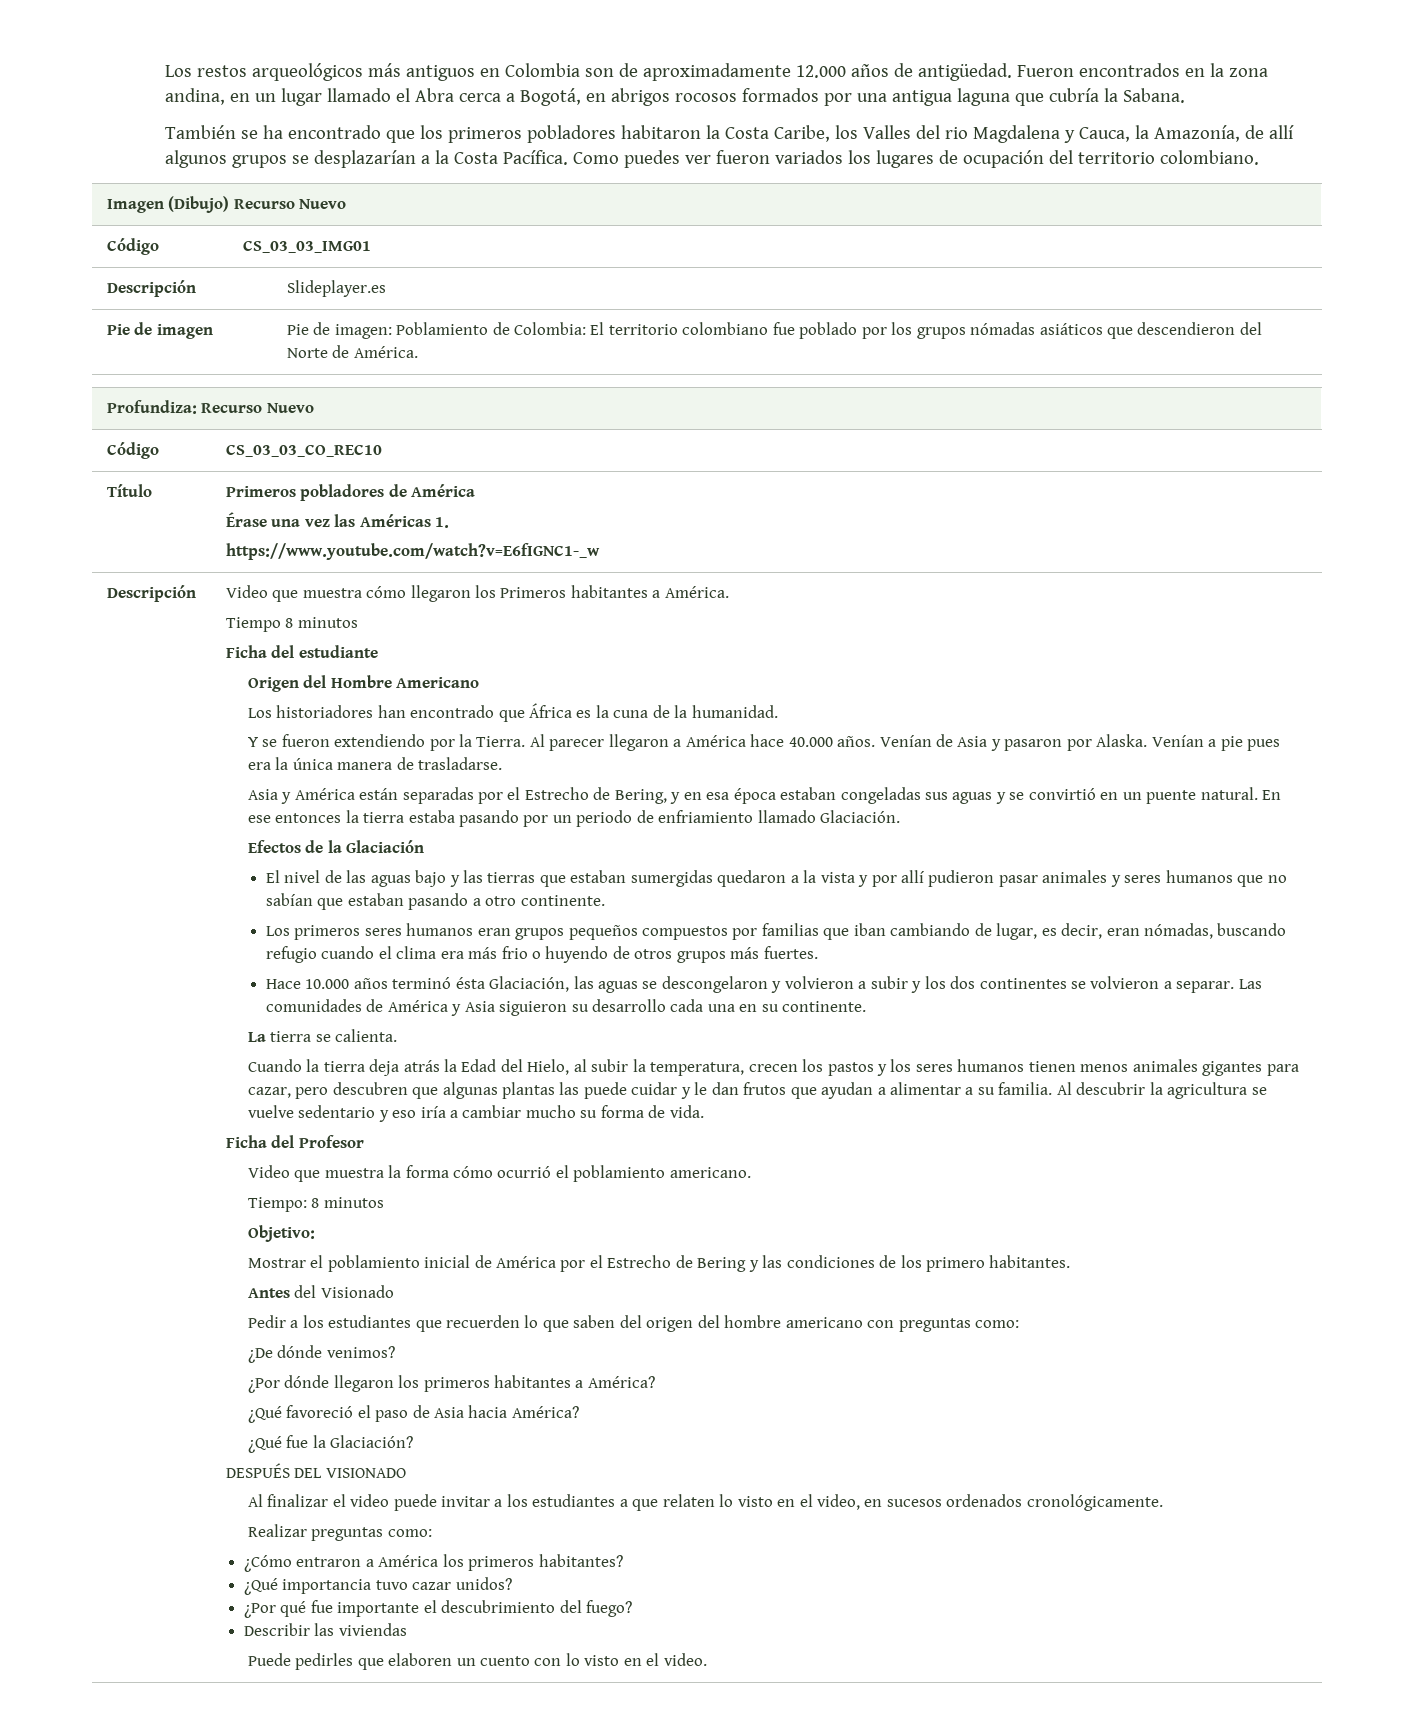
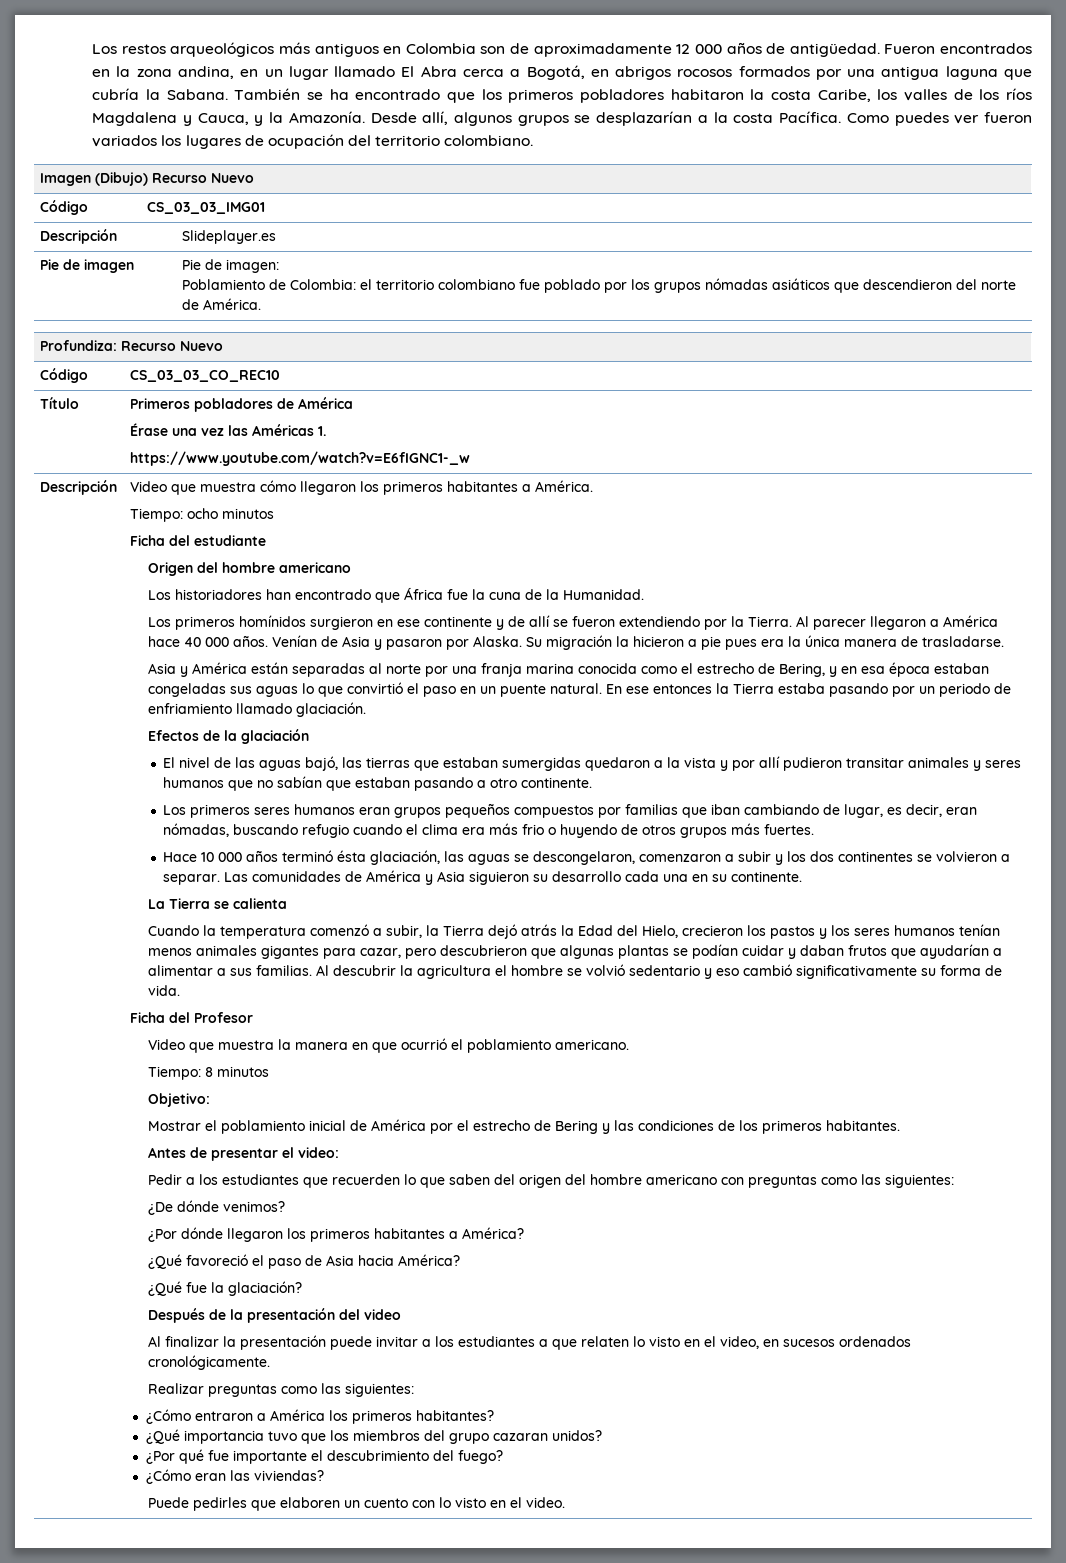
[796,65,847,78] 12.000 -> [676,44,722,54] 12 000
[396,88,411,102] el -> [401,66,415,77] El
(1186, 95) // -> (228, 94) none
[725,127,770,139] Costa -> [770,90,811,100] costa
[863,125,1295,143] Valles del rio Magdalena y Cauca, la Amazonía, de allí -> [903,88,1032,101] [92,111,449,126] valles de los ríos Magdalena y Cauca, y la Amazonía. Desde allí,
[454,152,499,164] Costa -> [733,113,774,123] costa
(392, 331) none -> (280, 266) //
[590,322,605,335] El -> [360,279,373,290] el
[286,348,328,358] Norte -> [981,280,1017,290] norte
[500,587,567,598] Primeros -> [383,481,444,495] primeros
[225,617,294,632] Tiempo 8 -> [130,508,219,522] Tiempo: ocho
[330,675,480,688] Hombre Americano -> [221,562,351,573] hombre americano
[576,710,592,718] es -> [446,589,468,600] fue
[691,705,778,718] [247,737,258,747] humanidad. // Y -> [562,589,644,600] [147,615,550,630] Humanidad. // Los primeros homínidos surgieron en ese continente y de allí
[788,737,833,747] 40.000 -> [183,637,229,647] 40 000
[1151,735,1204,747] Venían -> [525,635,684,650] Su migración la hicieron
[477,787,589,804] por el Estrecho -> [368,663,754,677] al norte por una franja marina conocida como el estrecho
[995,788,1096,804] y se convirtió -> [301,682,456,697] lo que convirtió el paso
[363,812,405,823] tierra -> [732,683,774,694] Tierra
[820,810,901,823] Glaciación. -> [295,702,366,717] glaciación.
[346,840,425,853] Glaciación -> [240,729,309,744] glaciación
[415,870,460,887] bajo y -> [305,756,339,771] bajó,
[998,875,1038,887] pasar -> [846,757,905,768] transitar
[305,979,350,989] 10.000 -> [201,852,243,862] 10 000
[489,976,570,992] Glaciación, -> [370,850,441,865] glaciación,
[661,976,854,993] descongelaron y volvieron -> [533,851,722,865] descongelaron, comenzaron
[270,1029,398,1042] tierra se calienta. -> [168,898,287,909] Tierra se calienta
[323,1059,400,1076] tierra deja -> [219,924,517,939] temperatura comenzó a subir, la Tierra dejó
[573,1059,798,1076] al subir la temperatura, crecen -> [681,925,743,936] crecieron
[1028,1061,1076,1072] tienen -> [958,924,1000,936] tenían
[332,1082,408,1095] descubren -> [439,945,527,956] descubrieron
[559,1082,739,1099] las puede cuidar y le dan -> [672,944,844,959] se podían cuidar y daban
[821,1082,874,1099] ayudan -> [919,944,989,959] ayudarían
[977,1082,1053,1095] su familia. -> [229,965,312,976] sus familias.
[1251,1087,1267,1095] [247,1105,576,1122] se vuelve sedentario y eso iría a cambiar mucho -> [494,964,917,979] el hombre se volvió sedentario y eso cambió significativamente
[405,1165,493,1178] forma cómo -> [294,1042,397,1053] manera en que
[607,1255,672,1268] Estrecho -> [472,1120,530,1131] estrecho
[925,1257,985,1272] primero -> [761,1120,822,1134] primeros
[294,1285,394,1298] del Visionado -> [189,1147,339,1161] de presentar el video:
[974,1320,1019,1328] como: -> [820,1174,954,1188] como las siguientes:
[330,1435,414,1448] [225,1463,406,1478] Glaciación? // DESPUÉS DEL VISIONADO -> [227,1281,302,1296] [147,1308,401,1323] glaciación? // Después de la presentación del video
[332,1494,390,1507] el video -> [222,1335,326,1350] la presentación
[387,1529,432,1537] como: -> [280,1383,414,1397] como las siguientes:
[412,1582,452,1590] cazar -> [300,1430,548,1444] que los miembros del grupo cazaran
[243,1623,407,1636] Describir las viviendas -> [145,1469,324,1484] ¿Cómo eran las viviendas?

